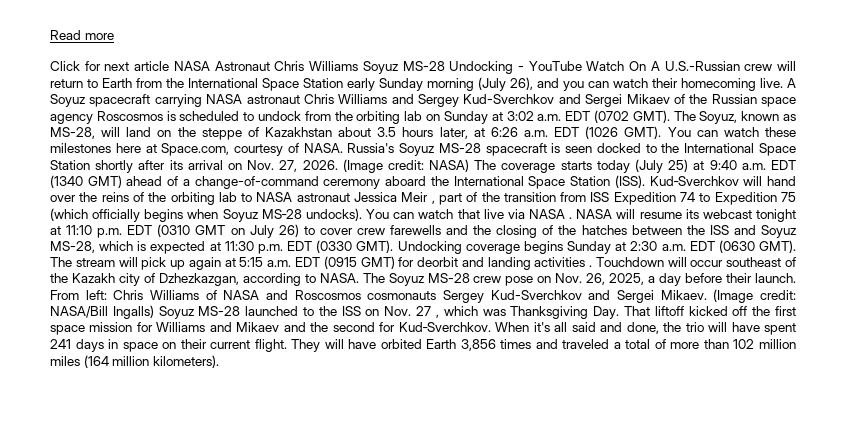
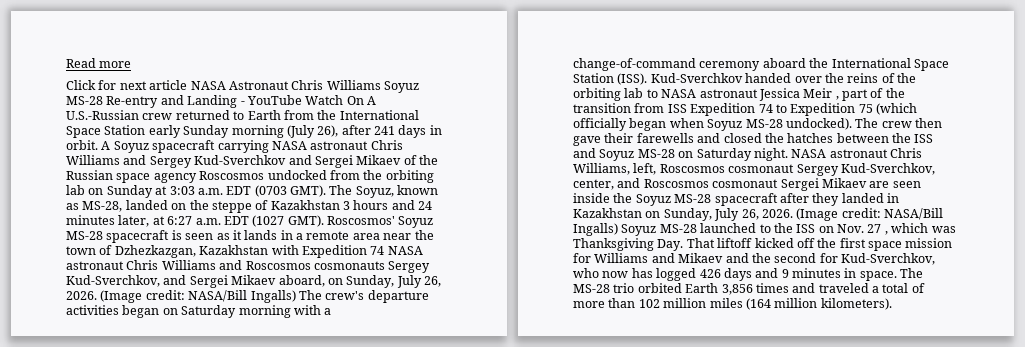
[449,61,514,74] Undocking -> [106,95,238,108] Re-entry and Landing
[776,61,796,71] [50,79,83,88] will return -> [175,110,230,120] returned
[537,78,783,91] and you can watch their homecoming live. -> [341,125,442,138] [66,140,98,150] after 241 days in orbit.
[166,111,302,121] is scheduled to undock -> [267,170,327,180] undocked
[506,110,629,123] 3:02 a.m. EDT (0702 -> [169,185,287,197] 3:03 a.m. EDT (0703
[101,127,152,137] will land -> [125,200,168,210] landed
[338,127,434,137] about 3.5 hours -> [343,200,433,210] [66,215,115,225] 3 hours and 24 minutes
[490,126,796,139] [50,143,395,156] 6:26 a.m. EDT (1026 GMT). You can watch these milestones here at Space.com, courtesy of NASA. Russia's -> [167,215,395,227] 6:27 a.m. EDT (1027 GMT). Roscosmos'
[596,143,796,156] [50,159,796,173] [50,175,179,188] docked to the International Space Station shortly after its arrival on Nov. 27, 2026. (Image credit: NASA) The coverage starts today (July 25) at 9:40 a.m. EDT (1340 GMT) ahead of -> [216,230,434,240] [66,245,423,258] [66,260,431,273] [66,275,441,288] [66,290,429,303] [66,305,321,318] as it lands in a remote area near the town of Dzhezkazgan, Kazakhstan with Expedition 74 NASA astronaut Chris Williams and Roscosmos cosmonauts Sergey Kud-Sverchkov, and Sergei Mikaev aboard, on Sunday, July 26, 2026. (Image credit: NASA/Bill Ingalls) The crew's departure activities began on Saturday morning with
[743,176,797,186] will hand -> [745,73,792,83] handed
[144,209,184,222] begins -> [629,118,667,131] began
[305,208,796,222] [50,224,554,238] undocks). You can watch that live via NASA . NASA will resume its webcast tonight at 11:10 p.m. EDT (0310 GMT on July 26) to cover crew farewells and the closing of -> [785,118,942,130] [573,133,762,146] undocked). The crew then gave their farewells and closed
[50,240,796,254] [50,256,796,270] [50,273,797,286] [50,290,707,303] MS-28, which is expected at 11:30 p.m. EDT (0330 GMT). Undocking coverage begins Sunday at 2:30 a.m. EDT (0630 GMT). The stream will pick up again at 5:15 a.m. EDT (0915 GMT) for deorbit and landing activities . Touchdown will occur southeast of the Kazakh city of Dzhezkazgan, according to NASA. The Soyuz MS-28 crew pose on Nov. 26, 2025, a day before their launch. From left: Chris Williams of NASA and Roscosmos cosmonauts Sergey Kud-Sverchkov and Sergei Mikaev. -> [637,148,922,161] [573,163,935,176] [573,178,921,191] [573,193,899,206] [573,208,793,221] MS-28 on Saturday night. NASA astronaut Chris Williams, left, Roscosmos cosmonaut Sergey Kud-Sverchkov, center, and Roscosmos cosmonaut Sergei Mikaev are seen inside the Soyuz MS-28 spacecraft after they landed in Kazakhstan on Sunday, July 26, 2026.
[398,322,797,335] [50,339,377,352] Kud‑Sverchkov. When it's all said and done, the trio will have spent 241 days in space on their current flight. They will have -> [841,253,935,265] [573,268,924,281] [573,283,635,293] Kud‑Sverchkov, who now has logged 426 days and 9 minutes in space. The MS-28 trio

